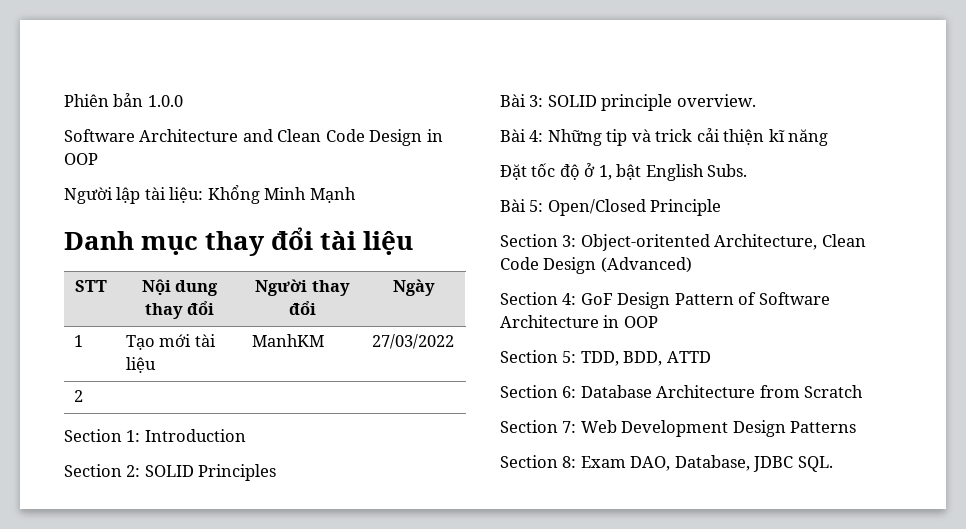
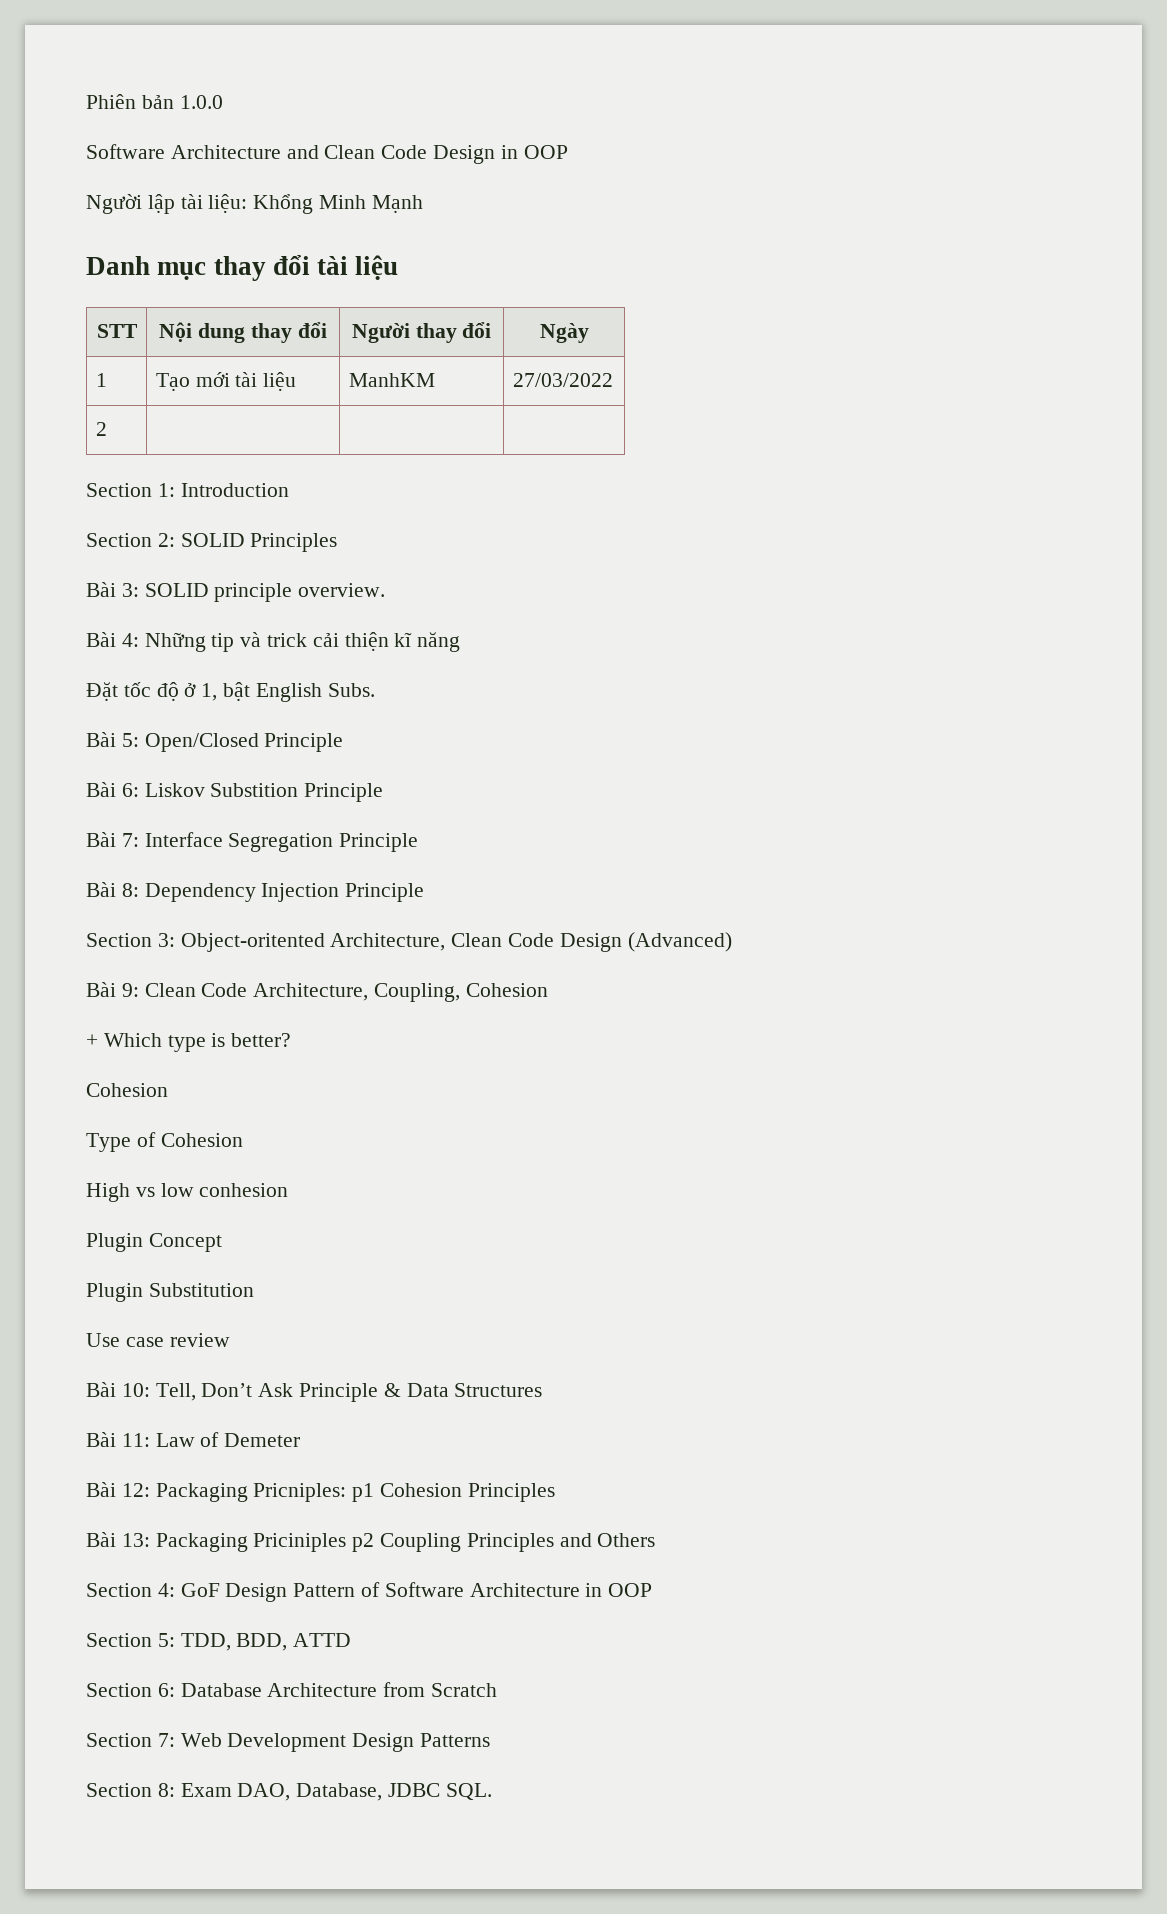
(722, 207) none -> [86,782,384,802] [86,832,419,852] [86,882,425,902] // Bài 6: Liskov Substition Principle // Bài 7: Interface Segregation Principle // Bài 8: Dependency Injection Principle
(692, 265) none -> [86,982,548,1002] [86,1033,292,1052] [86,1083,168,1097] [86,1132,243,1152] [86,1183,289,1202] [86,1233,222,1252] [86,1283,254,1302] [86,1333,230,1347] [86,1382,543,1402] [86,1432,301,1447] [86,1482,555,1502] [86,1532,656,1552] // Bài 9: Clean Code Architecture, Coupling, Cohesion // + Which type is better? // Cohesion // Type of Cohesion // High vs low conhesion // Plugin Concept // Plugin Substitution // Use case review // Bài 10: Tell, Don’t Ask Principle & Data Structures // Bài 11: Law of Demeter // Bài 12: Packaging Pricniples: p1 Cohesion Principles // Bài 13: Packaging Priciniples p2 Coupling Principles and Others

